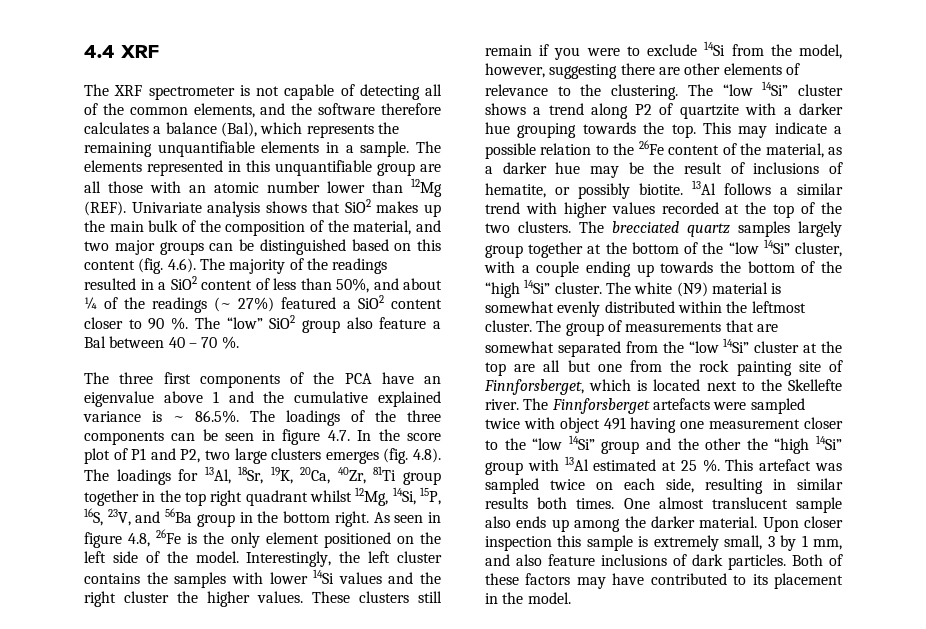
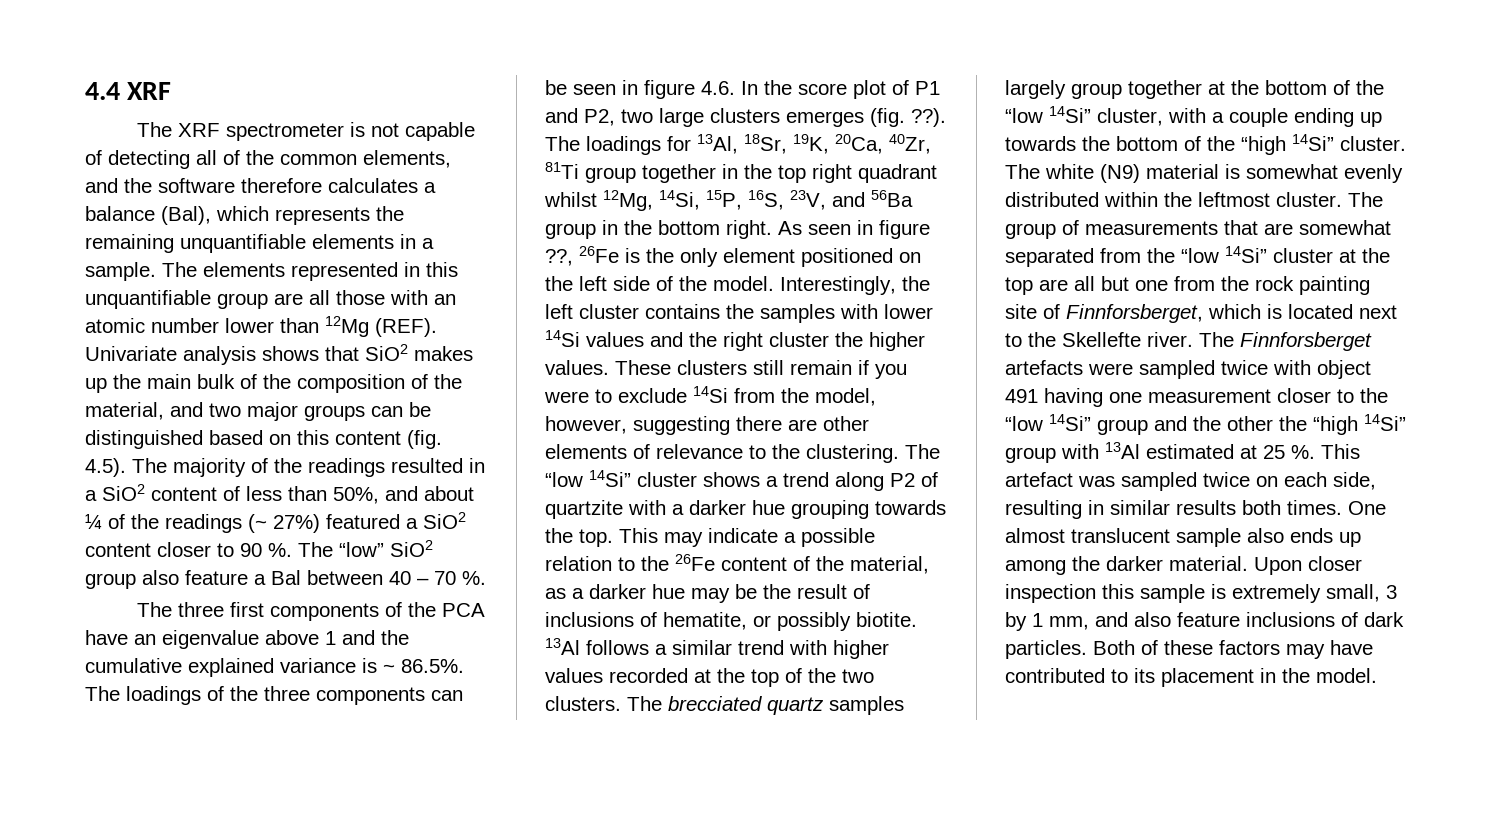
[167,258,196,273] 4.6). -> [85,458,126,477] 4.5).
[327,430,350,441] 4.7. -> [701,81,735,95] 4.6.
[413,448,441,463] 4.8). -> [911,108,946,127] ??).
[128,533,151,547] 4.8, -> [545,249,573,266] ??,

